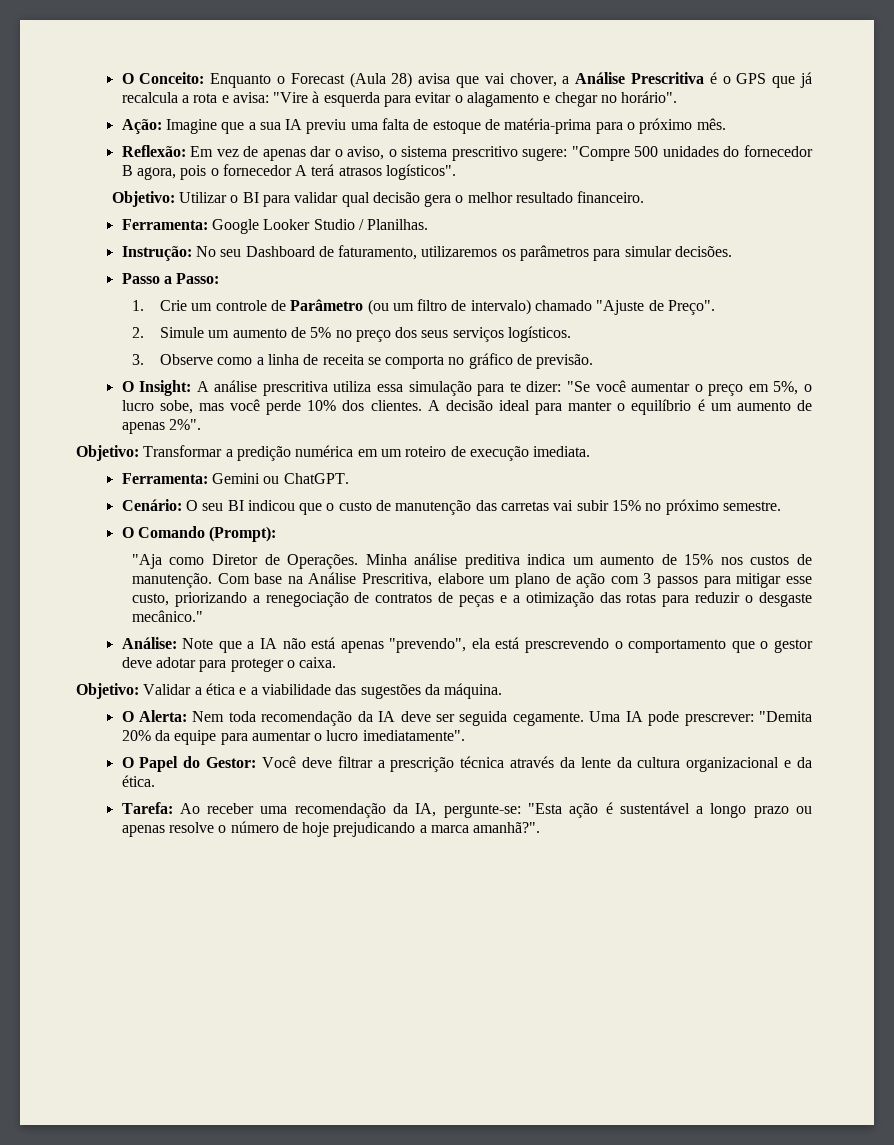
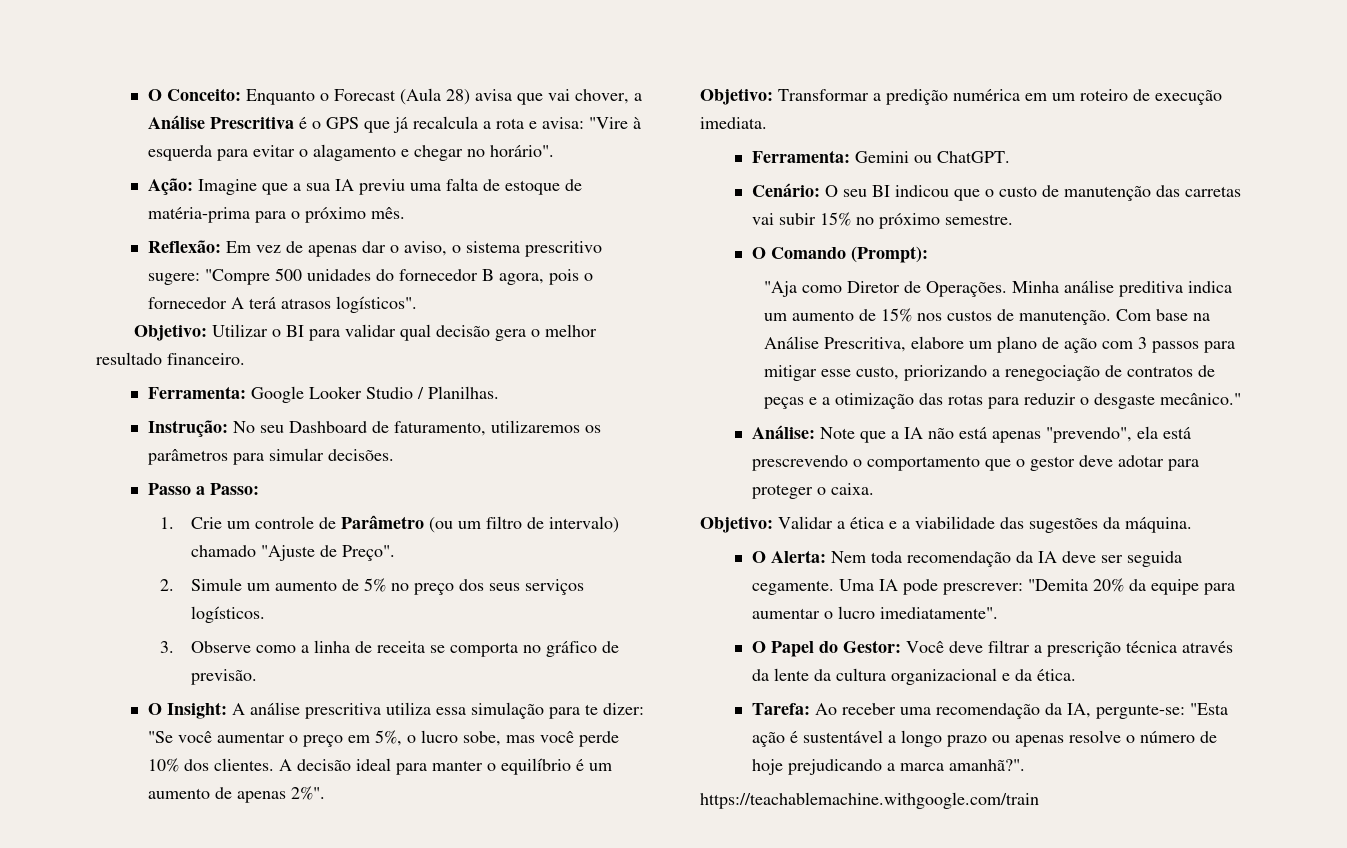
(541, 827) none -> [700,792,1039,809] // https://teachablemachine.withgoogle.com/train

